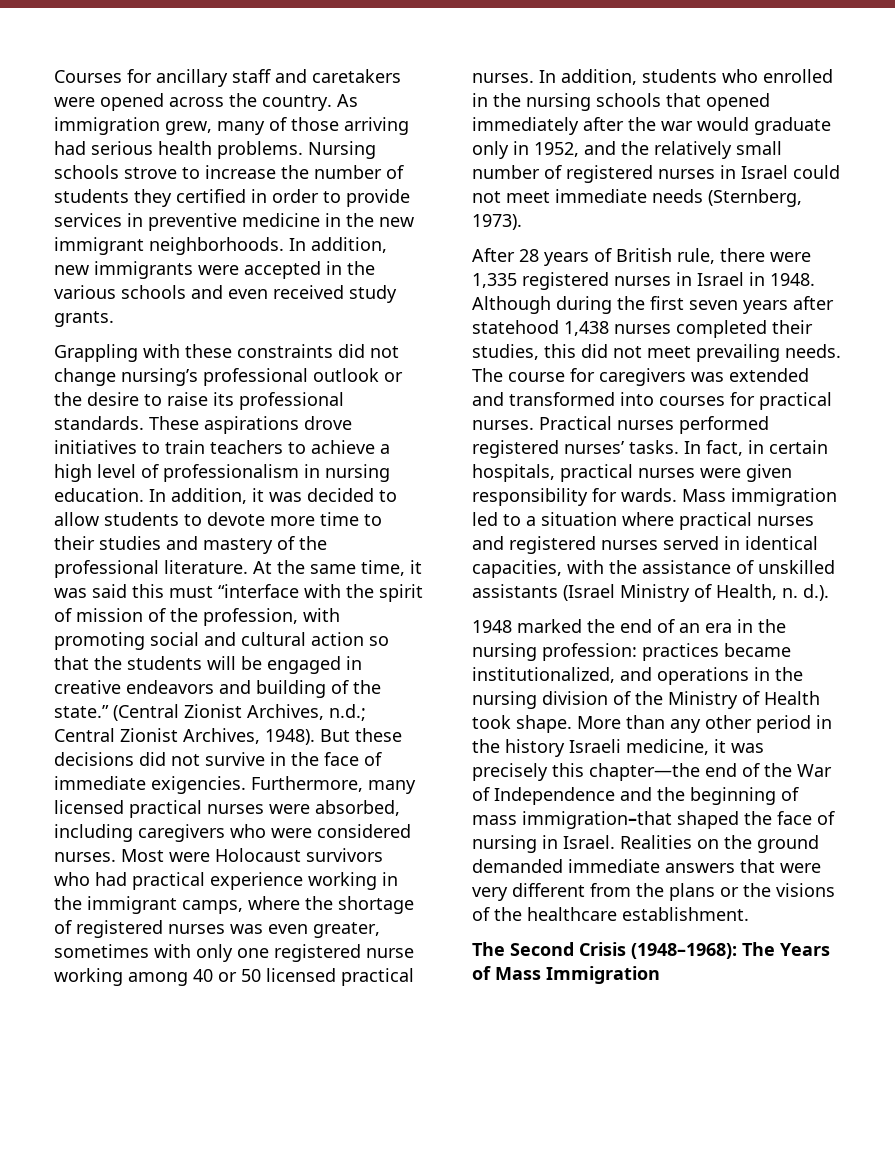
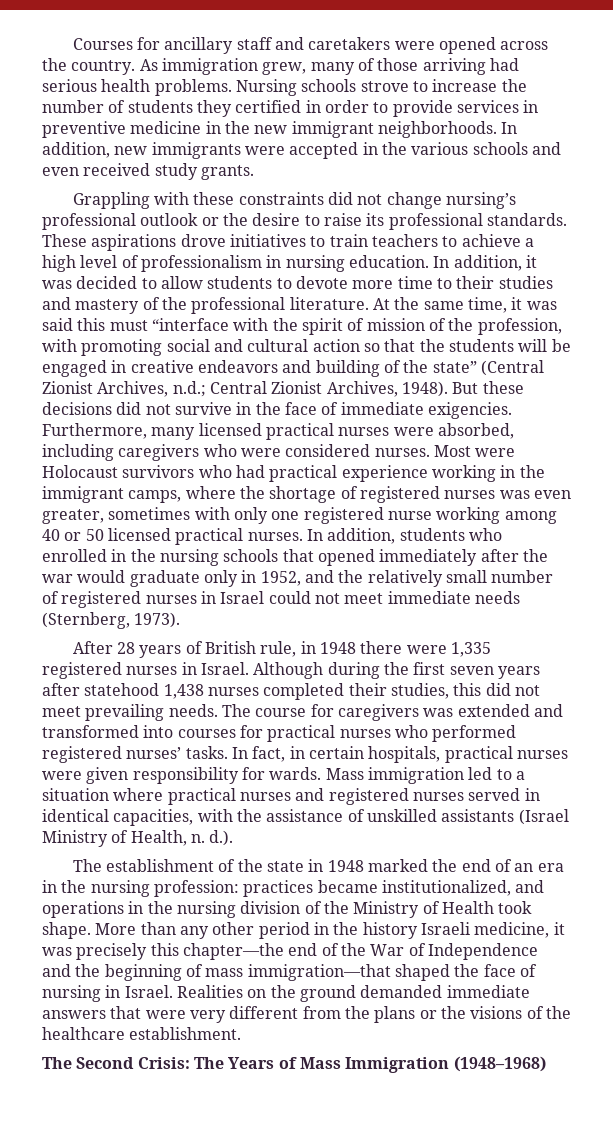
[54,705,109,718] state.” -> [432,361,477,373] state”
(715, 256) none -> [300,641,356,654] in 1948
[697,272,815,286] Israel in 1948. -> [200,662,249,675] Israel.
[472,416,674,430] nurses. Practical nurses -> [339,725,428,738] nurses who
(829, 592) none -> [72,859,324,872] The establishment of the state in
[522,811,672,829] immigration–that -> [247,964,391,981] immigration—that
[579,942,737,959] Crisis (1948–1968): -> [137,1057,190,1069] Crisis:
(660, 975) none -> [453,1056,546,1072] (1948–1968)

